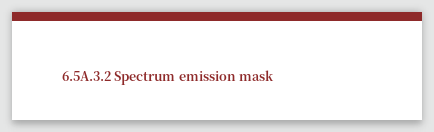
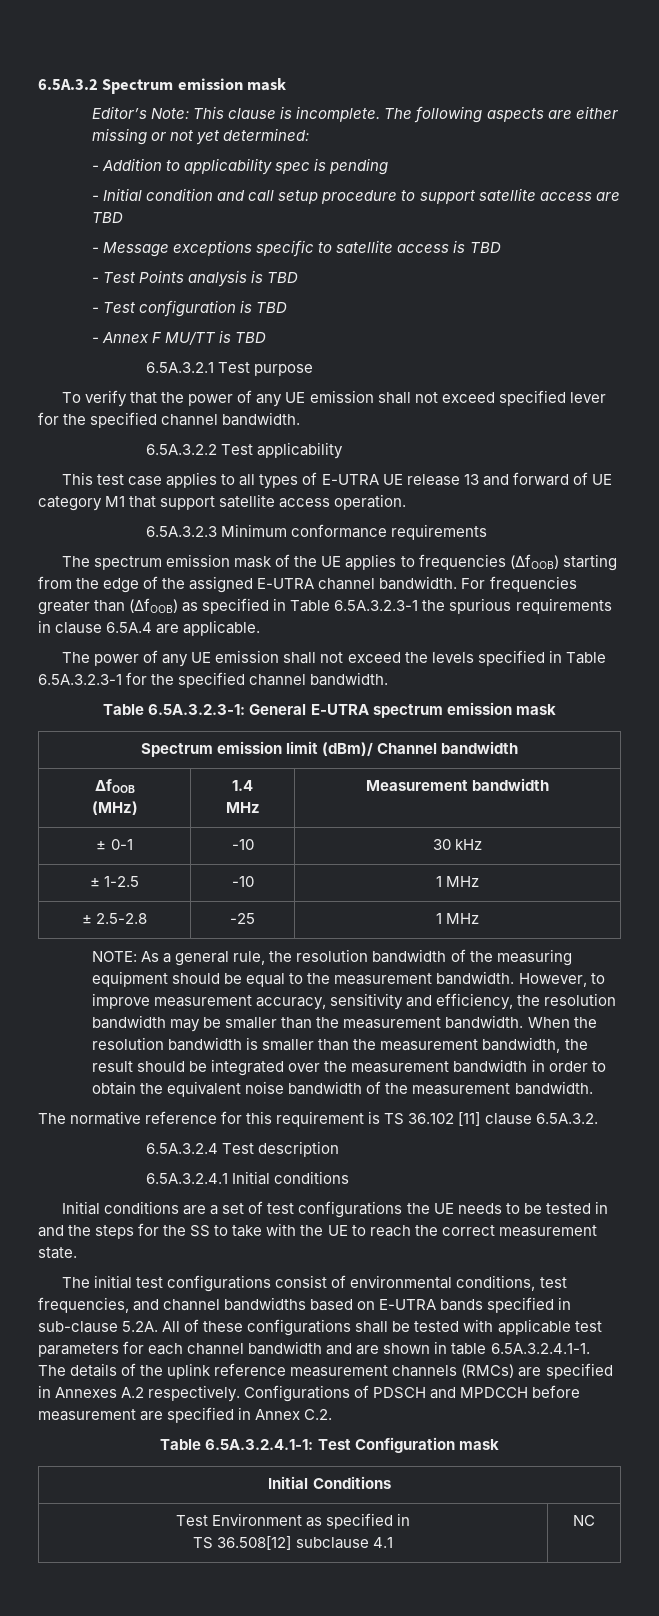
(275, 75) none -> [92,106,618,123] [92,128,310,145] [92,158,389,175] [92,188,620,204] [92,212,124,223] [92,240,501,257] [92,270,299,287] [92,300,288,317] [92,330,267,345] [146,362,314,376] [62,390,606,407] [38,412,301,428] [146,442,344,459] [62,472,612,489] [38,494,407,511] [146,524,488,540] [62,554,617,571] [38,576,577,593] [38,598,612,615] [38,620,261,636] [62,650,606,667] [38,672,389,688] [103,702,556,718] [140,741,519,757] [94,779,135,793] [91,801,138,815] [232,780,253,791] [225,802,260,813] [365,778,550,791] [96,839,133,850] [231,839,254,850] [432,839,483,850] [89,876,140,887] [231,876,254,887] [435,876,480,887] [81,913,148,924] [230,913,255,924] [435,913,480,924] [92,949,572,966] [92,971,605,987] [92,993,617,1010] [92,1015,597,1032] [92,1037,588,1053] [92,1059,606,1076] [92,1081,593,1097] [38,1111,598,1127] [146,1141,340,1157] [146,1171,350,1185] [62,1201,608,1218] [38,1223,597,1239] [38,1247,77,1259] [62,1275,567,1292] [38,1297,572,1313] [38,1319,602,1336] [38,1341,590,1357] [38,1363,613,1379] [38,1385,581,1402] [38,1407,333,1423] [160,1437,499,1453] [268,1476,391,1489] [175,1513,411,1529] [193,1536,393,1550] [573,1515,595,1526] // Editor’s Note: This clause is incomplete. The following aspects are either missing or not yet determined: // - Addition to applicability spec is pending // - Initial condition and call setup procedure to support satellite access are TBD // - Message exceptions specific to satellite access is TBD // - Test Points analysis is TBD // - Test configuration is TBD // - Annex F MU/TT is TBD // 6.5A.3.2.1 Test purpose // To verify that the power of any UE emission shall not exceed specified lever for the specified channel bandwidth. // 6.5A.3.2.2 Test applicability // This test case applies to all types of E-UTRA UE release 13 and forward of UE category M1 that support satellite access operation. // 6.5A.3.2.3 Minimum conformance requirements // The spectrum emission mask of the UE applies to frequencies (ΔfOOB) starting from the edge of the assigned E-UTRA channel bandwidth. For frequencies greater than (ΔfOOB) as specified in Table 6.5A.3.2.3-1 the spurious requirements in clause 6.5A.4 are applicable. // The power of any UE emission shall not exceed the levels specified in Table 6.5A.3.2.3-1 for the specified channel bandwidth. // Table 6.5A.3.2.3-1: General E-UTRA spectrum emission mask // Spectrum emission limit (dBm)/ Channel bandwidth // ΔfOOB // (MHz) | 1.4 // MHz | Measurement bandwidth // ± 0-1 | -10 | 30 kHz // ± 1-2.5 | -10 | 1 MHz // ± 2.5-2.8 | -25 | 1 MHz // NOTE: As a general rule, the resolution bandwidth of the measuring equipment should be equal to the measurement bandwidth. However, to improve measurement accuracy, sensitivity and efficiency, the resolution bandwidth may be smaller than the measurement bandwidth. When the resolution bandwidth is smaller than the measurement bandwidth, the result should be integrated over the measurement bandwidth in order to obtain the equivalent noise bandwidth of the measurement bandwidth. // The normative reference for this requirement is TS 36.102 [11] clause 6.5A.3.2. // 6.5A.3.2.4 Test description // 6.5A.3.2.4.1 Initial conditions // Initial conditions are a set of test configurations the UE needs to be tested in and the steps for the SS to take with the UE to reach the correct measurement state. // The initial test configurations consist of environmental conditions, test frequencies, and channel bandwidths based on E-UTRA bands specified in sub-clause 5.2A. All of these configurations shall be tested with applicable test parameters for each channel bandwidth and are shown in table 6.5A.3.2.4.1-1. The details of the uplink reference measurement channels (RMCs) are specified in Annexes A.2 respectively. Configurations of PDSCH and MPDCCH before measurement are specified in Annex C.2. // Table 6.5A.3.2.4.1-1: Test Configuration mask // Initial Conditions // Test Environment as specified in // TS 36.508[12] subclause 4.1 | NC

